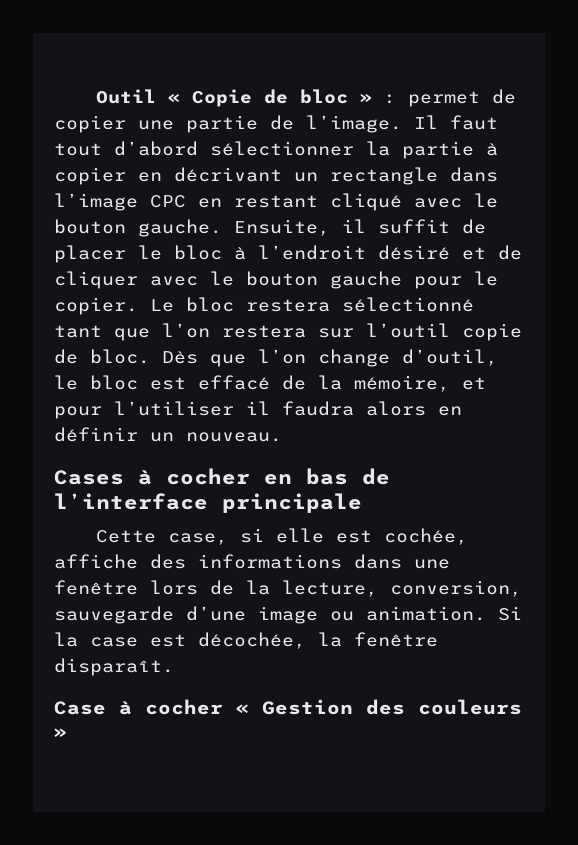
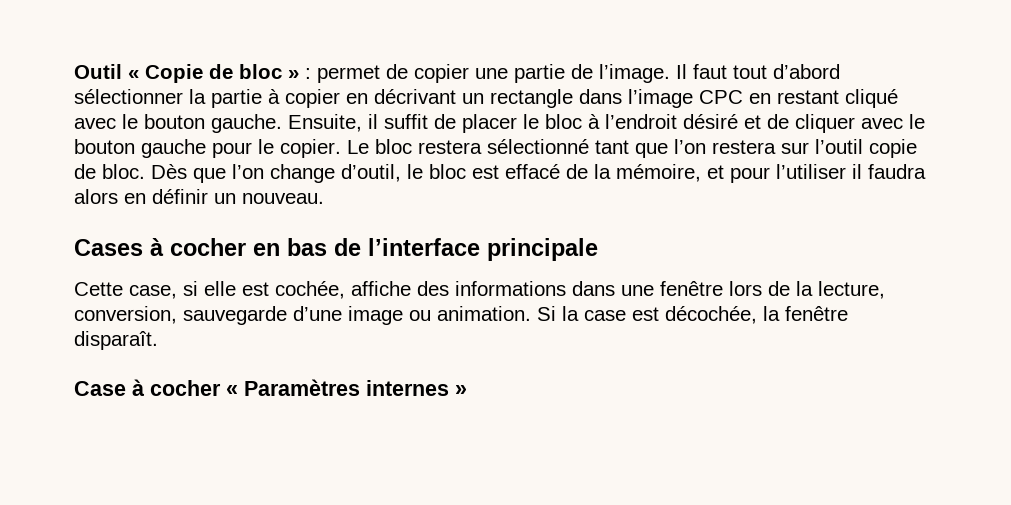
[262,699,522,715] Gestion des couleurs -> [244,379,449,396] Paramètres internes

